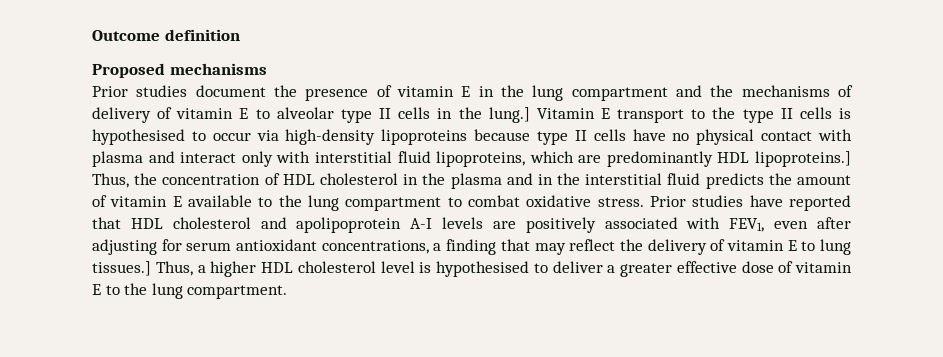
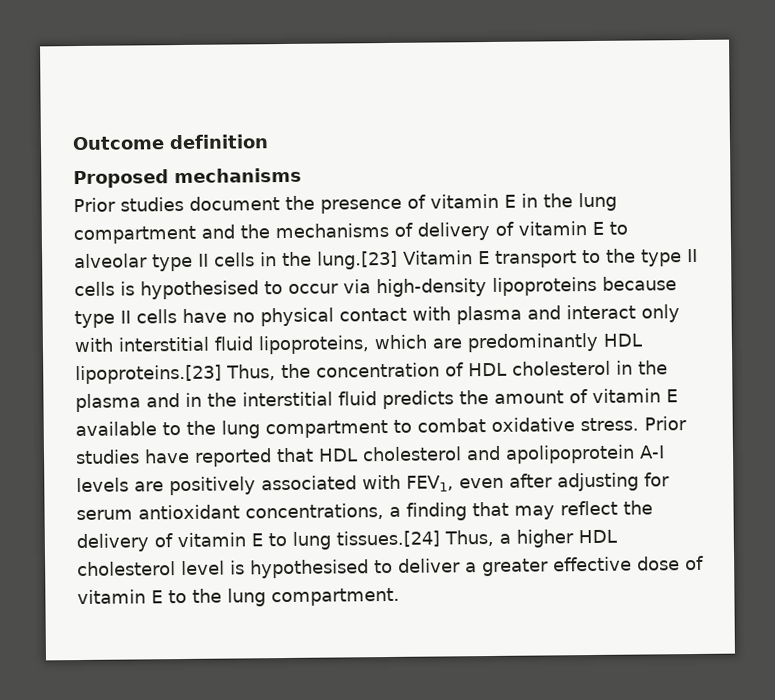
[488,107,530,123] lung.] -> [317,250,398,270] lung.[23]
[755,151,851,167] lipoproteins.] -> [75,364,222,385] lipoproteins.[23]
[92,261,151,276] tissues.] -> [336,530,440,548] tissues.[24]

